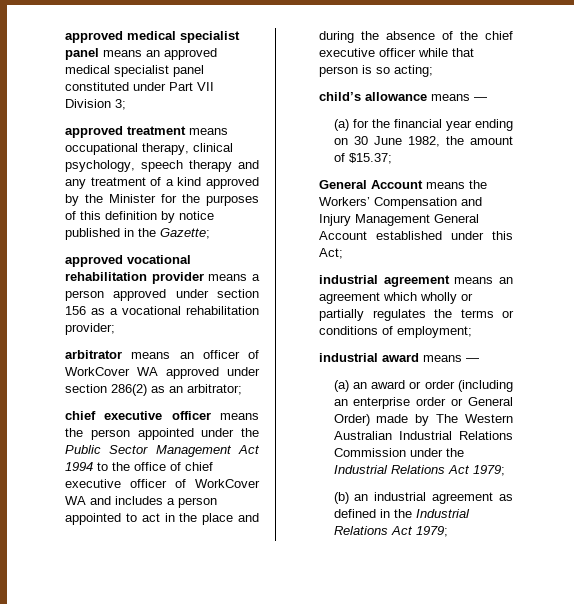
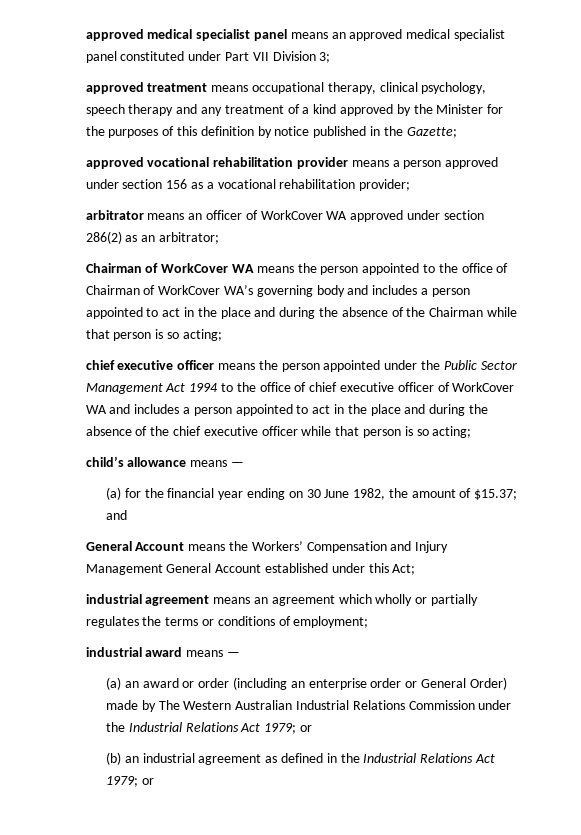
(243, 389) none -> [85,263,509,275] [85,285,470,297] [85,307,517,319] [85,329,222,341] // Chairman of WorkCover WA means the person appointed to the office of Chairman of WorkCover WA’s governing body and includes a person appointed to act in the place and during the absence of the Chairman while that person is so acting;
(392, 158) none -> [106,510,128,520] and
(505, 470) none -> [299,725,312,732] or
(448, 531) none -> [141,778,154,785] or

